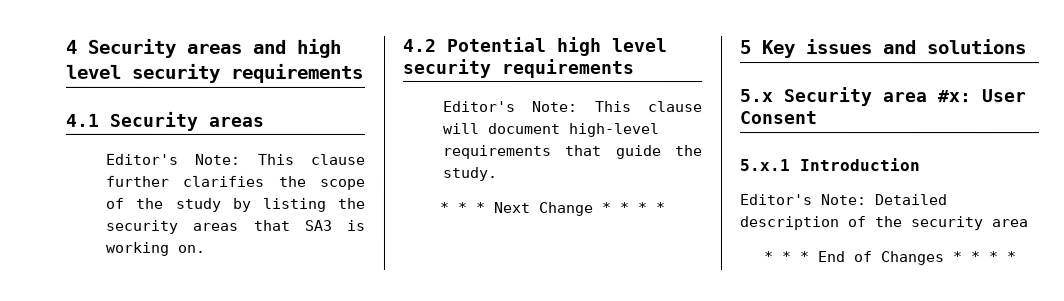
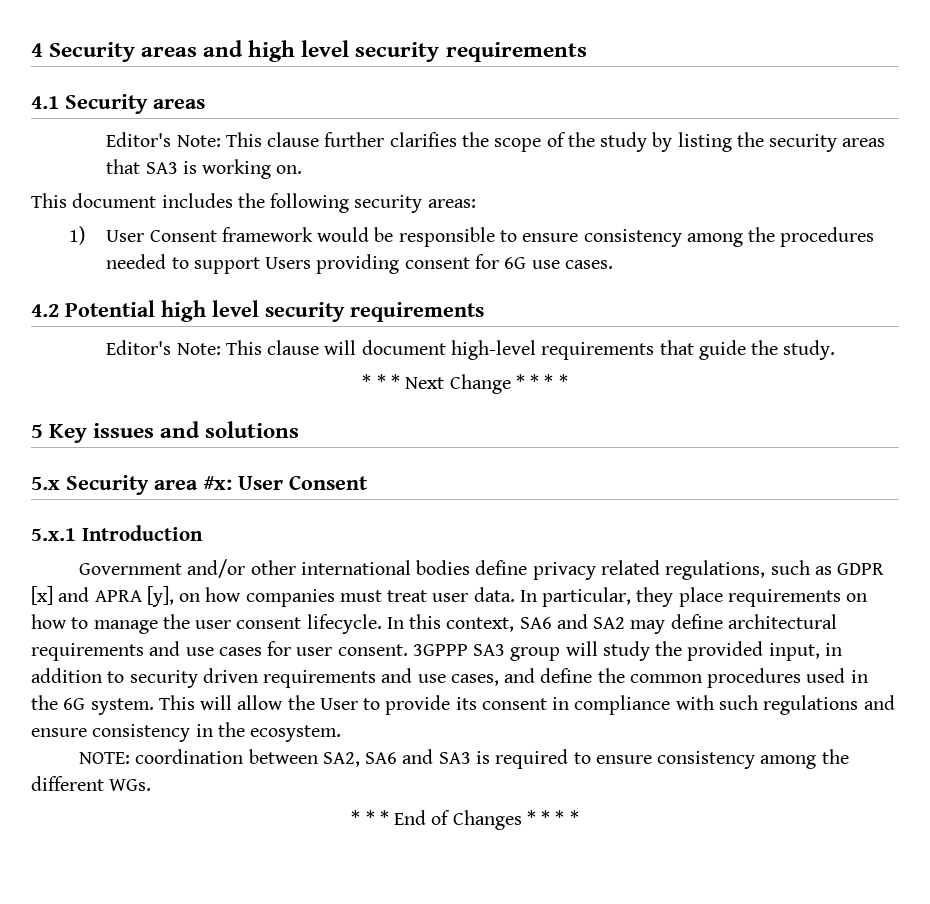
(206, 248) none -> [31,193,476,213] [68,226,875,247] [106,254,613,274] // This document includes the following security areas: // 1) User Consent framework would be responsible to ensure consistency among the procedures needed to support Users providing consent for 6G use cases.
[739,194,947,206] [739,216,1028,231] Editor's Note: Detailed description of the security area -> [79,559,885,580] [31,586,868,607] [31,614,837,634] [31,641,842,661] [31,668,868,688] [31,695,895,715] [31,722,342,742] [79,749,849,769] [31,776,152,791] Government and/or other international bodies define privacy related regulations, such as GDPR [x] and APRA [y], on how companies must treat user data. In particular, they place requirements on how to manage the user consent lifecycle. In this context, SA6 and SA2 may define architectural requirements and use cases for user consent. 3GPPP SA3 group will study the provided input, in addition to security driven requirements and use cases, and define the common procedures used in the 6G system. This will allow the User to provide its consent in compliance with such regulations and ensure consistency in the ecosystem. // NOTE: coordination between SA2, SA6 and SA3 is required to ensure consistency among the different WGs.

